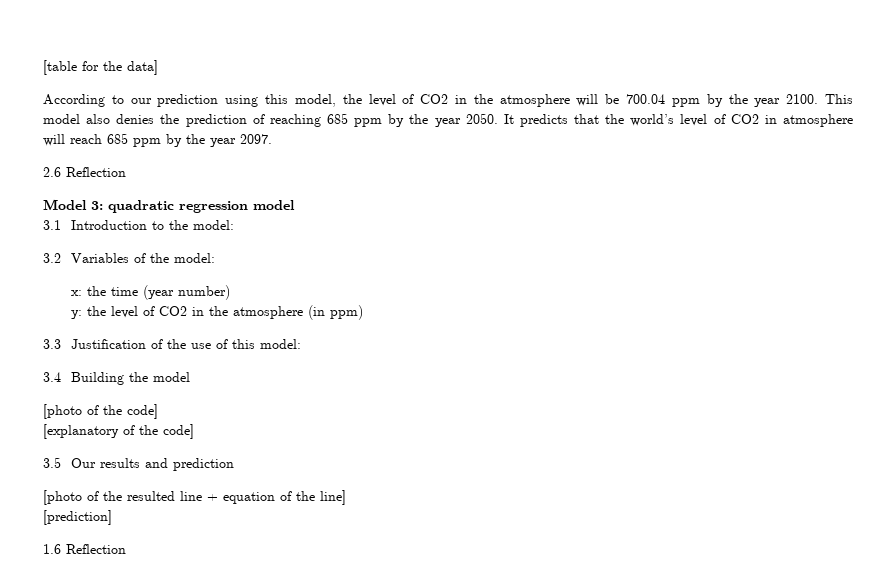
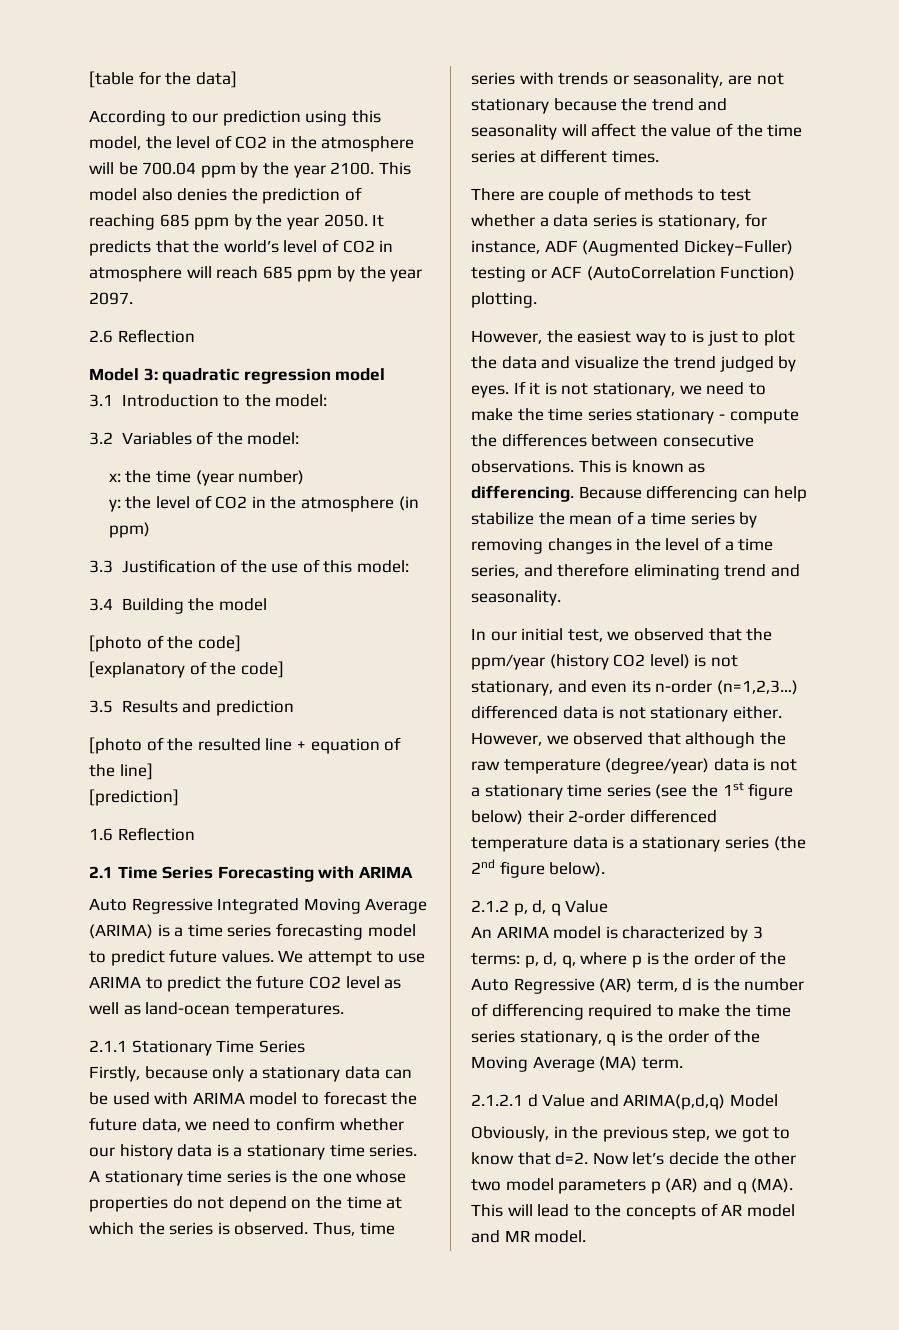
[70,458,140,468] Our results -> [121,700,178,713] Results
(126, 549) none -> [89,866,413,882] [89,898,428,914] [89,923,416,940] [89,949,426,966] [89,975,402,992] [89,1002,344,1018] [89,1040,305,1056] [89,1066,412,1082] [89,1091,418,1105] [89,1117,404,1132] [89,1144,418,1160] [89,1170,407,1186] [89,1196,403,1212] [89,1222,395,1236] [471,72,784,88] [471,98,728,114] [471,123,803,140] [471,149,659,163] [471,187,751,204] [471,213,767,230] [471,240,793,256] [471,266,796,282] [471,292,537,308] [471,330,795,346] [471,356,797,372] [471,381,766,398] [471,408,799,424] [471,433,754,447] [471,460,706,473] [471,485,808,502] [471,511,758,528] [471,537,774,554] [471,563,800,580] [471,590,561,606] [471,628,773,642] [471,654,738,670] [471,680,798,696] [471,705,782,722] [471,732,786,748] [471,758,797,774] [471,782,794,800] [471,809,717,825] [471,836,806,852] [471,859,606,878] [471,900,609,916] [471,926,763,942] [471,951,786,968] [471,978,805,994] [471,1003,791,1020] [471,1029,761,1046] [471,1056,683,1072] [471,1094,778,1110] [471,1126,791,1142] [471,1152,797,1165] [471,1178,794,1194] [471,1203,795,1220] [471,1230,587,1243] // 2.1 Time Series Forecasting with ARIMA // Auto Regressive Integrated Moving Average (ARIMA) is a time series forecasting model to predict future values. We attempt to use ARIMA to predict the future CO2 level as well as land-ocean temperatures. // 2.1.1 Stationary Time Series // Firstly, because only a stationary data can be used with ARIMA model to forecast the future data, we need to confirm whether our history data is a stationary time series. A stationary time series is the one whose properties do not depend on the time at which the series is observed. Thus, time series with trends or seasonality, are not stationary because the trend and seasonality will affect the value of the time series at different times. // There are couple of methods to test whether a data series is stationary, for instance, ADF (Augmented Dickey–Fuller) testing or ACF (AutoCorrelation Function) plotting. // However, the easiest way to is just to plot the data and visualize the trend judged by eyes. If it is not stationary, we need to make the time series stationary - compute the differences between consecutive observations. This is known as differencing. Because differencing can help stabilize the mean of a time series by removing changes in the level of a time series, and therefore eliminating trend and seasonality. // In our initial test, we observed that the ppm/year (history CO2 level) is not stationary, and even its n-order (n=1,2,3…) differenced data is not stationary either. However, we observed that although the raw temperature (degree/year) data is not a stationary time series (see the 1st figure below) their 2-order differenced temperature data is a stationary series (the 2nd figure below). // 2.1.2 p, d, q Value // An ARIMA model is characterized by 3 terms: p, d, q, where p is the order of the Auto Regressive (AR) term, d is the number of differencing required to make the time series stationary, q is the order of the Moving Average (MA) term. // 2.1.2.1 d Value and ARIMA(p,d,q) Model // Obviously, in the previous step, we got to know that d=2. Now let’s decide the other two model parameters p (AR) and q (MA). This will lead to the concepts of AR model and MR model.

